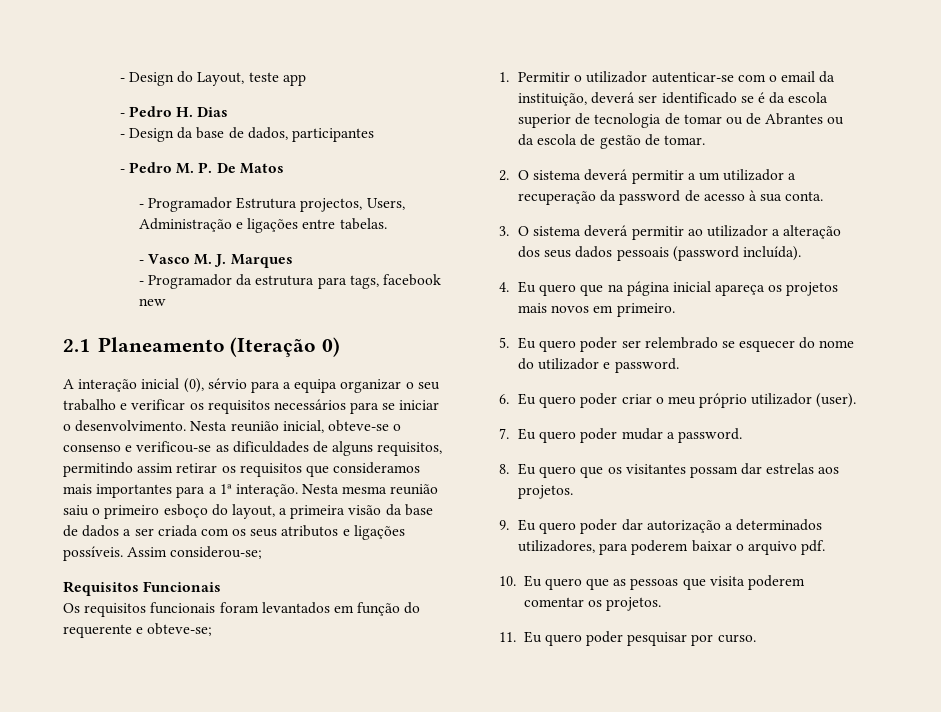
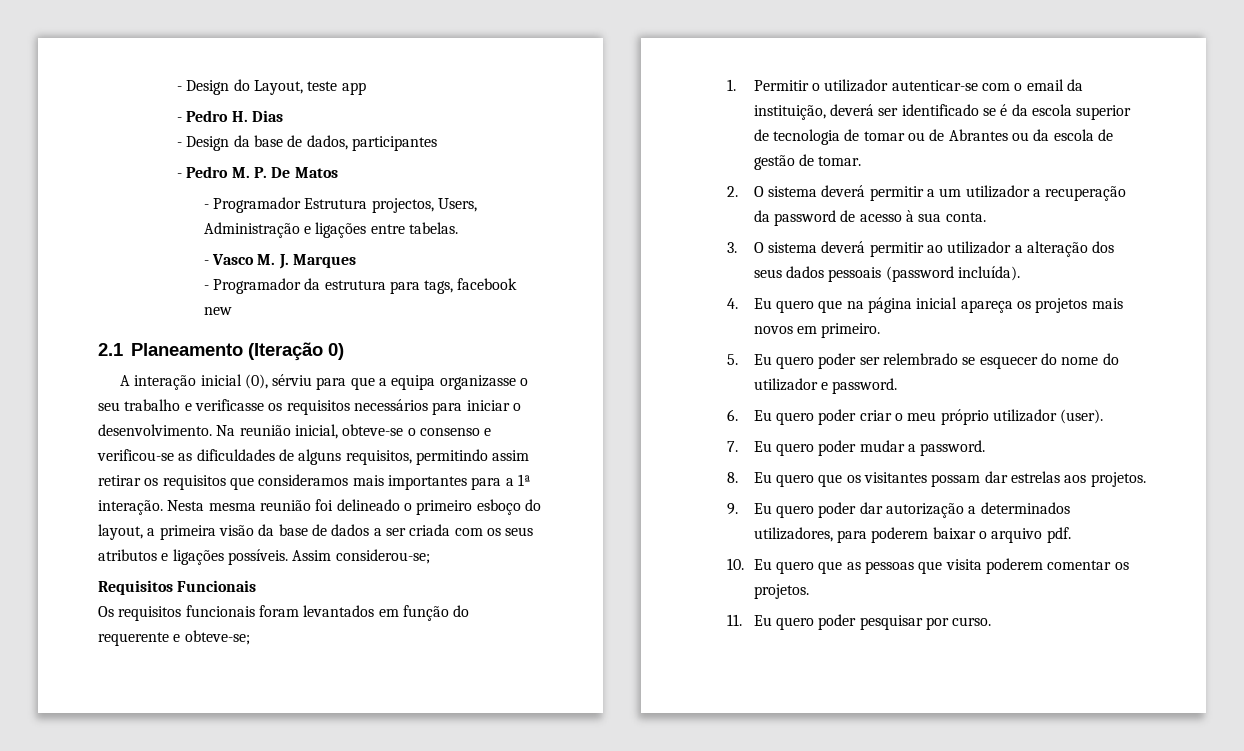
[207,378,280,393] sérvio para -> [272,374,375,390] sérviu para que
[340,379,402,393] organizar -> [439,375,516,390] organizasse
[131,399,186,410] verificar -> [194,399,264,411] verificasse
[382,403,396,410] se -> (463, 408) none
[190,421,228,431] Nesta -> [216,425,236,436] Na
[63,505,89,516] saiu -> [315,499,400,511] foi delineado

